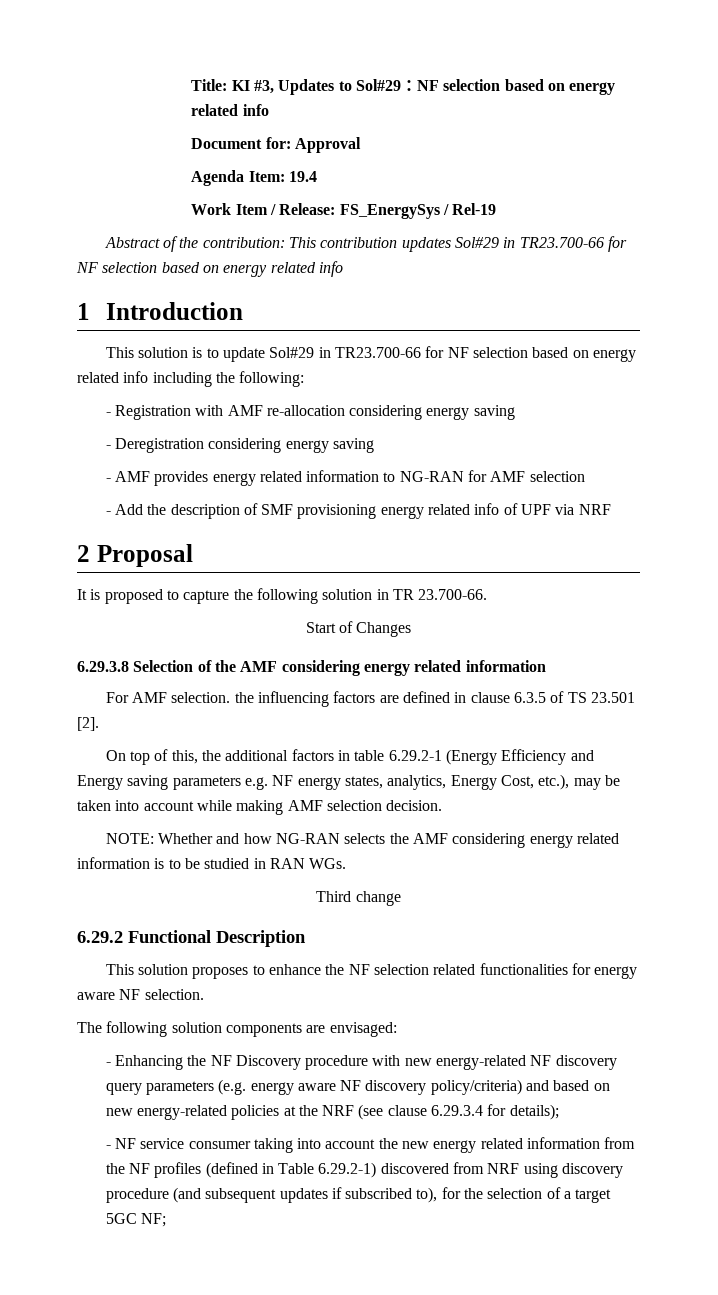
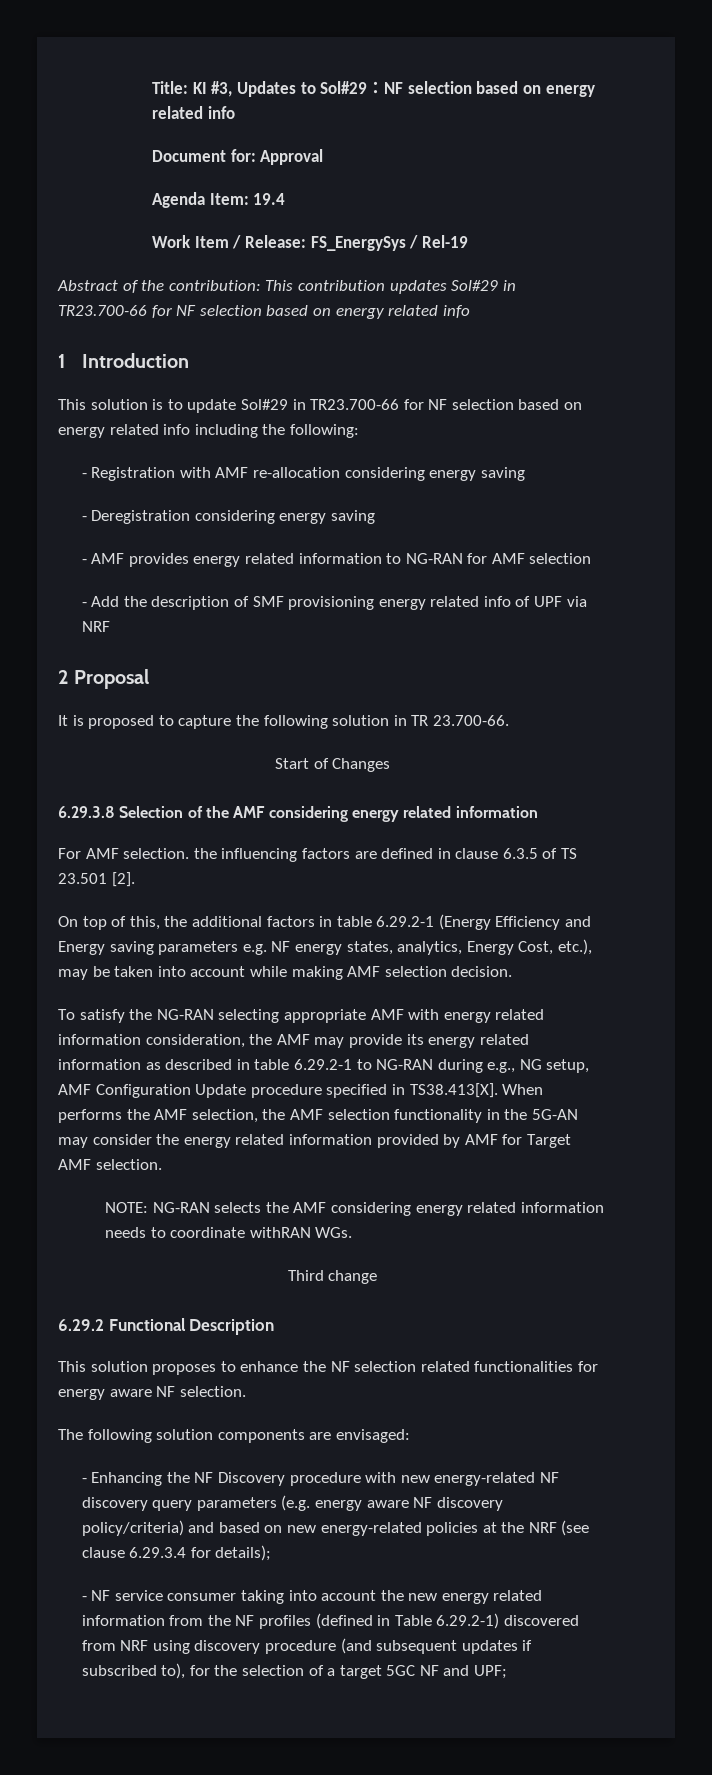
[105,833,272,844] NOTE: Whether and how -> [58,1009,545,1023] [58,1034,529,1048] [58,1059,590,1073] [58,1083,544,1098] [58,1109,578,1123] [58,1134,571,1148] [58,1159,162,1170] [105,1202,149,1213] To satisfy the NG-RAN selecting appropriate AMF with energy related information consideration, the AMF may provide its energy related information as described in table 6.29.2-1 to NG-RAN during e.g., NG setup, AMF Configuration Update procedure specified in TS38.413[X]. When performs the AMF selection, the AMF selection functionality in the 5G-AN may consider the energy related information provided by AMF for Target AMF selection. // NOTE:
[154,858,305,869] is to be studied in RAN -> [105,1227,311,1238] needs to coordinate withRAN
[140,1213,166,1227] NF; -> [419,1665,508,1679] NF and UPF;

